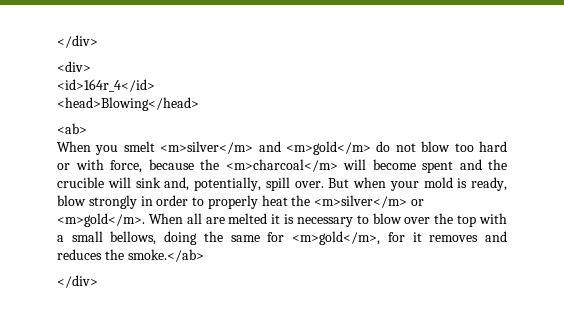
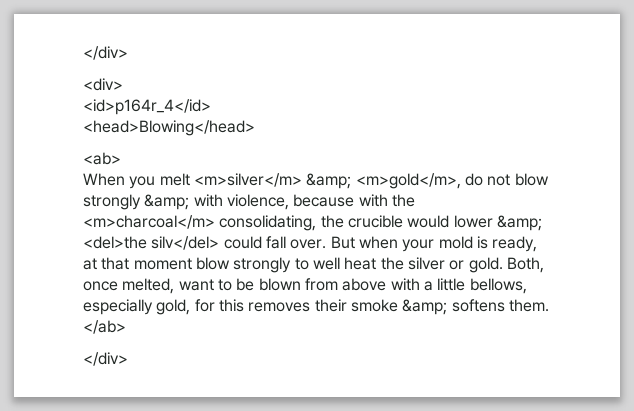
[57,79,155,92] <id>164r_4</id> -> [83,99,211,115] <id>p164r_4</id>
[123,141,507,155] [57,159,507,173] [57,177,290,191] smelt <m>silver</m> and <m>gold</m> do not blow too hard or with force, because the <m>charcoal</m> will become spent and the crucible will sink and, potentially, spill -> [159,173,549,189] [83,194,415,210] [83,215,542,231] [83,236,286,250] melt <m>silver</m> &amp; <m>gold</m>, do not blow strongly &amp; with violence, because with the <m>charcoal</m> consolidating, the crucible would lower &amp; <del>the silv</del> could fall
[57,195,425,209] [57,213,508,227] [57,231,507,245] [57,249,204,262] blow strongly in order to properly heat the <m>silver</m> or <m>gold</m>. When all are melted it is necessary to blow over the top with a small bellows, doing the same for <m>gold</m>, for it removes and reduces the smoke.</ab> -> [83,257,544,273] [83,278,527,294] [83,299,549,315] [83,320,126,334] at that moment blow strongly to well heat the silver or gold. Both, once melted, want to be blown from above with a little bellows, especially gold, for this removes their smoke &amp; softens them. </ab>

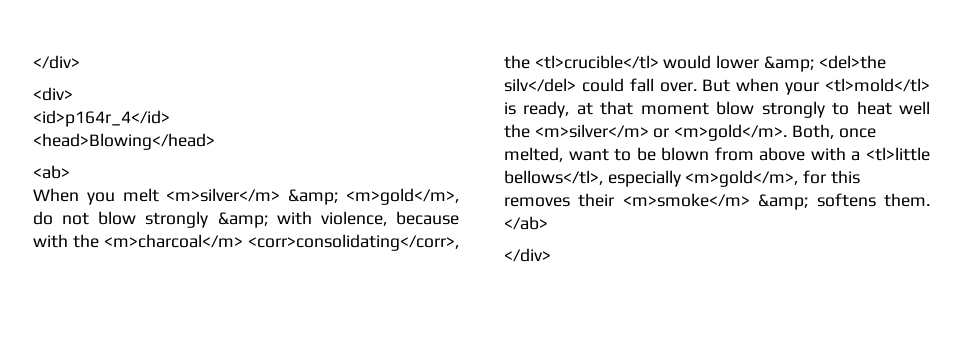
[219,215,403,231] consolidating, the crucible -> [248,234,459,251] [504,55,659,69] <corr>consolidating</corr>, the <tl>crucible</tl>
[438,236,473,249] mold -> [825,78,930,92] <tl>mold</tl>
[312,257,503,273] well heat the silver or gold. -> [856,101,930,115] [504,124,788,141] heat well the <m>silver</m> or <m>gold</m>.
[437,278,527,294] [83,299,191,315] little bellows, especially gold, -> [866,147,930,161] [504,170,799,187] <tl>little bellows</tl>, especially <m>gold</m>,
[350,299,398,312] smoke -> [622,193,750,207] <m>smoke</m>

